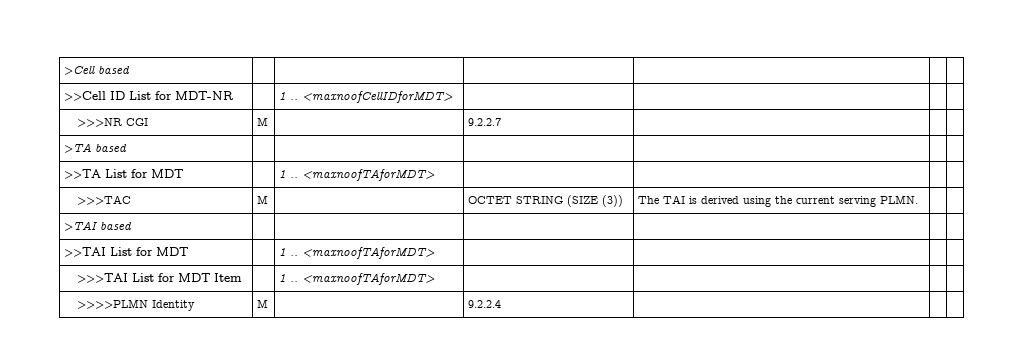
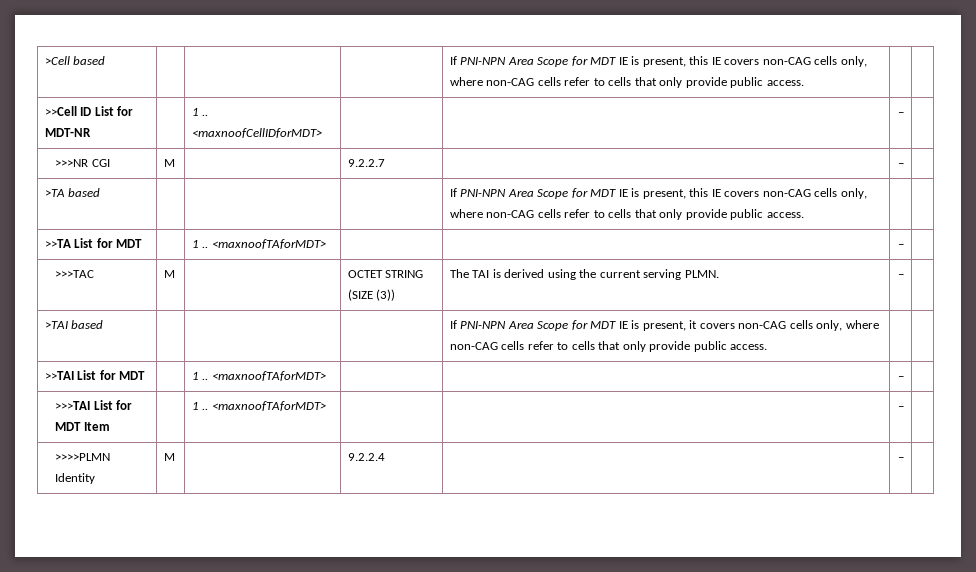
(131, 69) none -> [449,56,867,67] [449,77,804,88] If PNI-NPN Area Scope for MDT IE is present, this IE covers non-CAG cells only, where non-CAG cells refer to cells that only provide public access.
(454, 97) none -> [897,112,904,116] –
(502, 122) none -> [897,163,904,167] –
(128, 147) none -> [449,188,867,199] [449,209,804,220] If PNI-NPN Area Scope for MDT IE is present, this IE covers non-CAG cells only, where non-CAG cells refer to cells that only provide public access.
(436, 175) none -> [897,244,904,248] –
(919, 199) none -> [897,274,904,278] –
(133, 225) none -> [449,320,879,331] [449,341,768,352] If PNI-NPN Area Scope for MDT IE is present, it covers non-CAG cells only, where non-CAG cells refer to cells that only provide public access.
(436, 253) none -> [897,376,904,380] –
(436, 279) none -> [897,406,904,410] –
(502, 304) none -> [897,457,904,461] –

